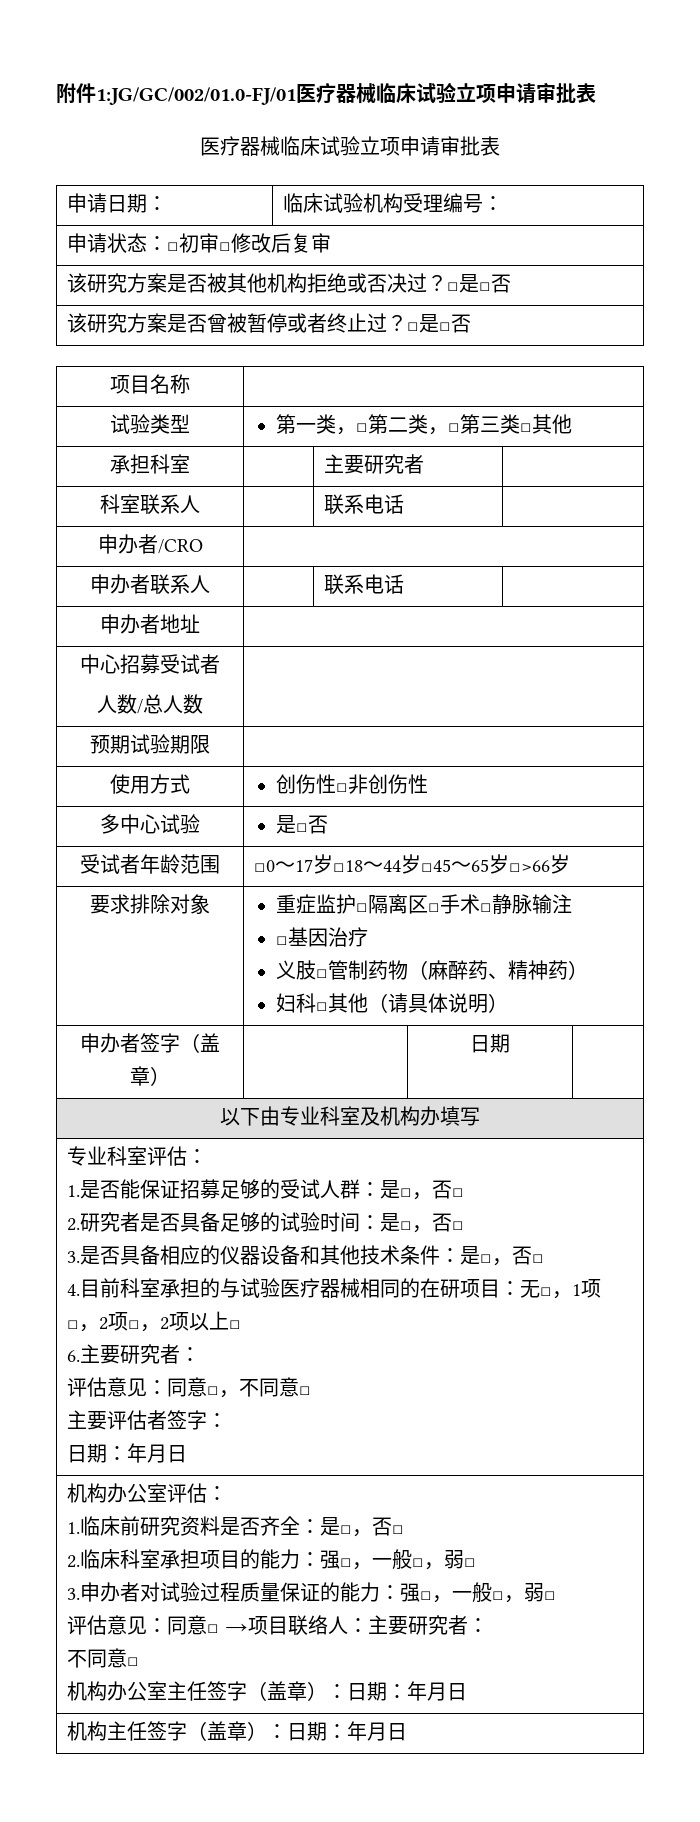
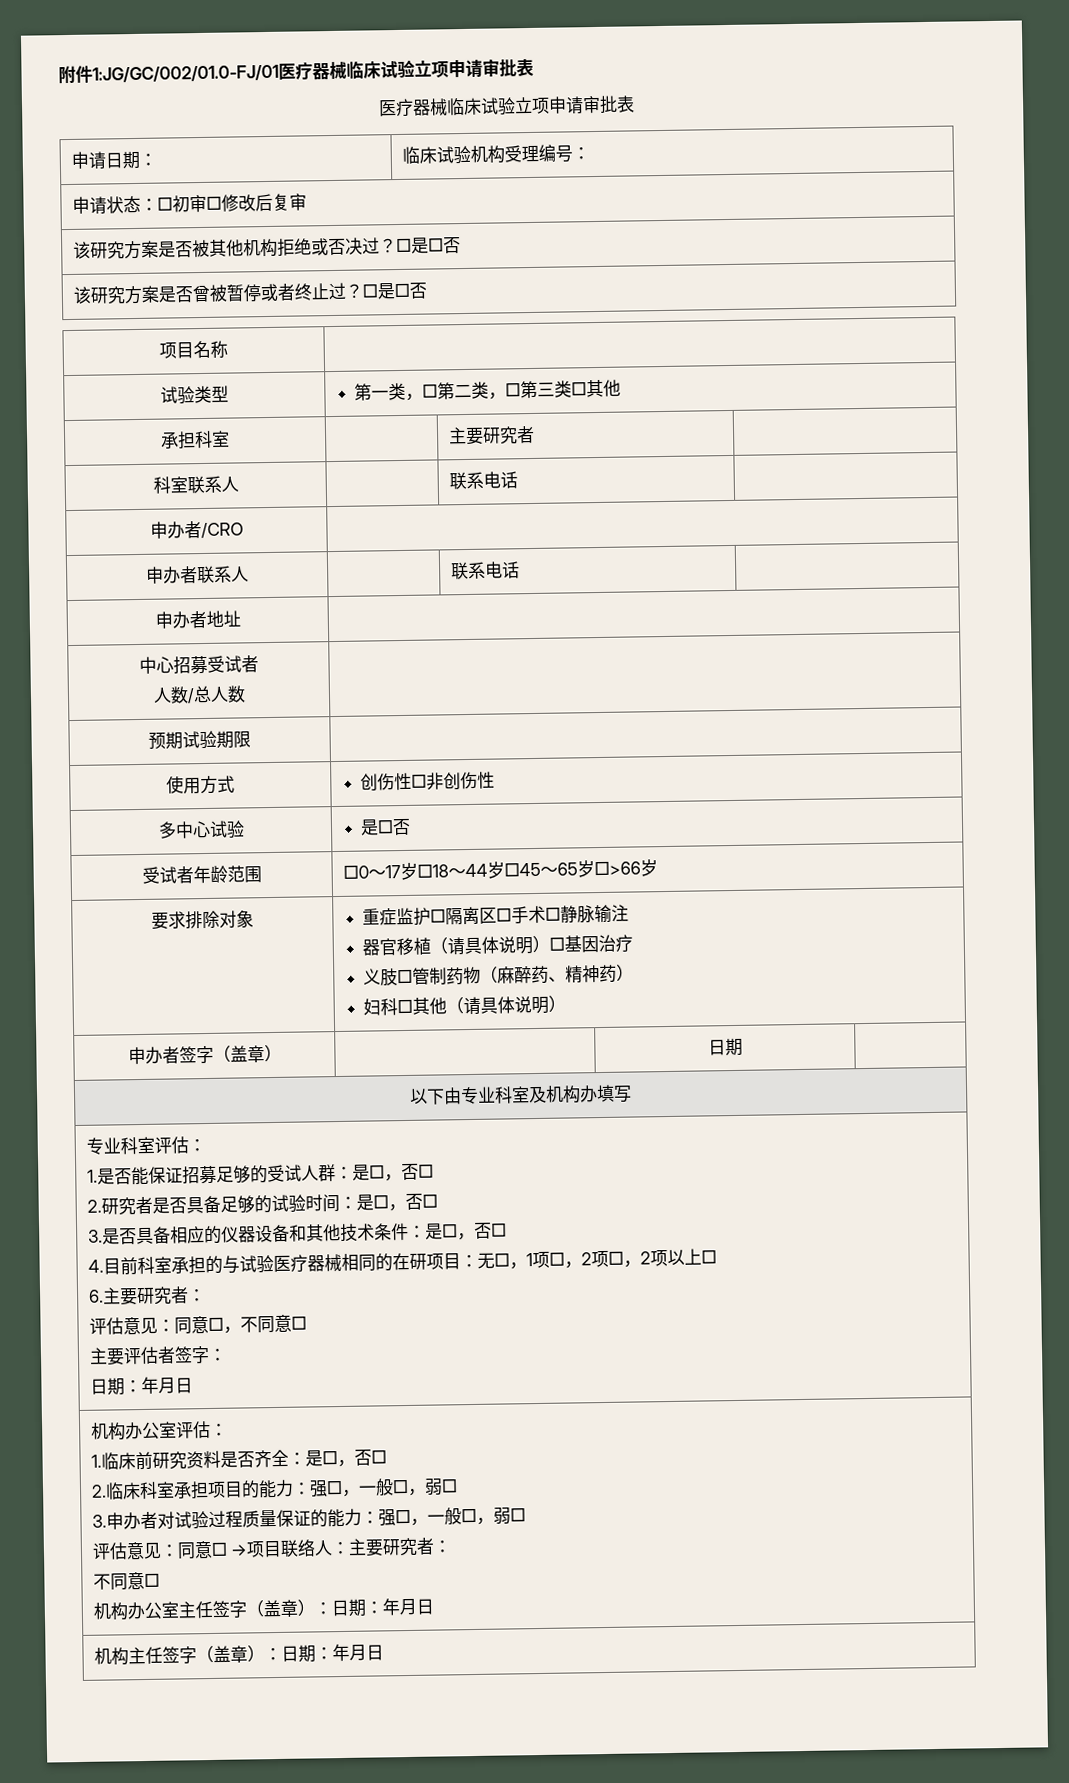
(573, 904) none -> [362,935,551,956] 器官移植（请具体说明）

